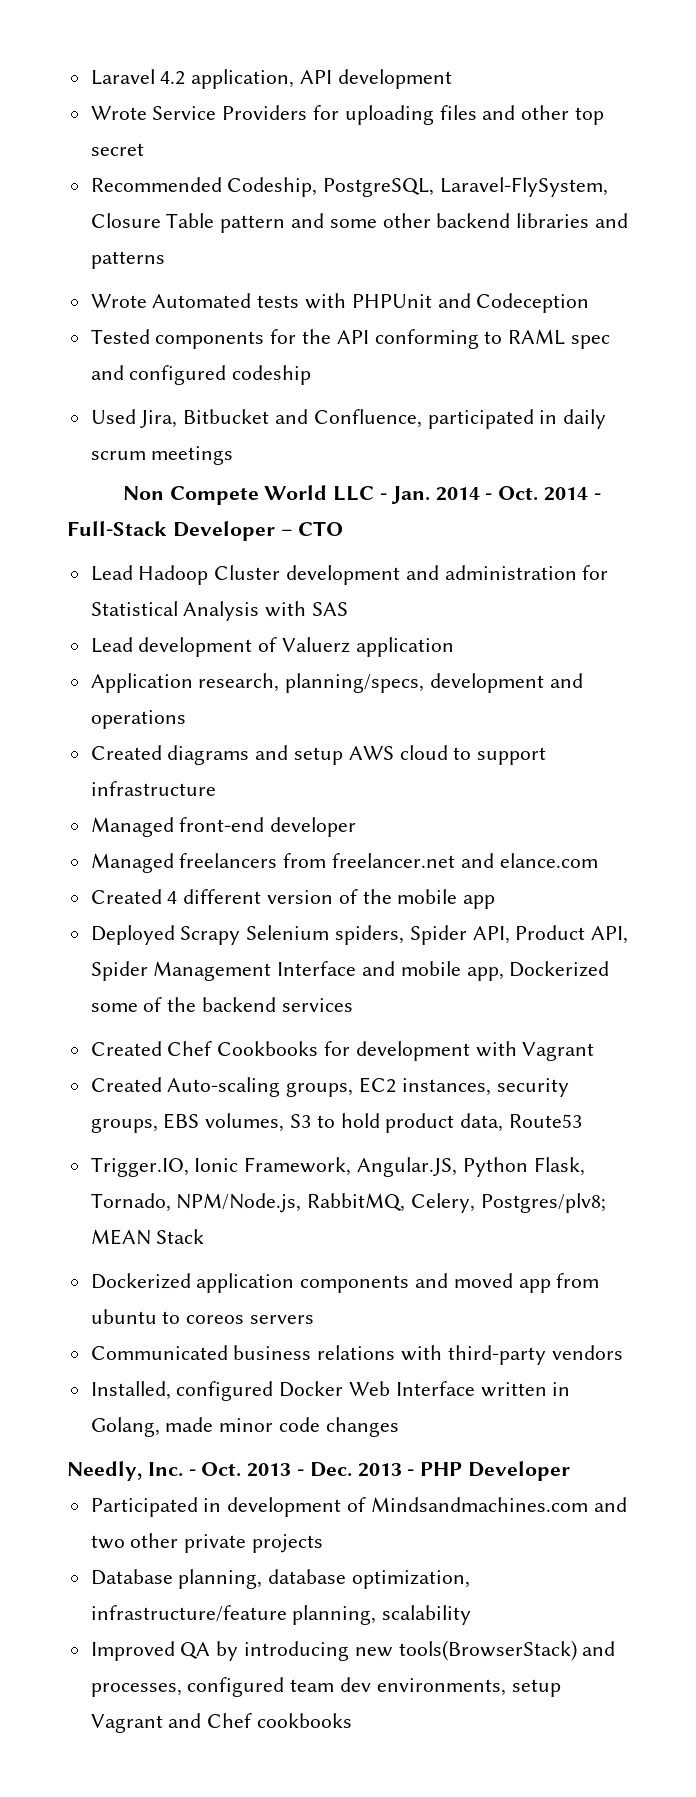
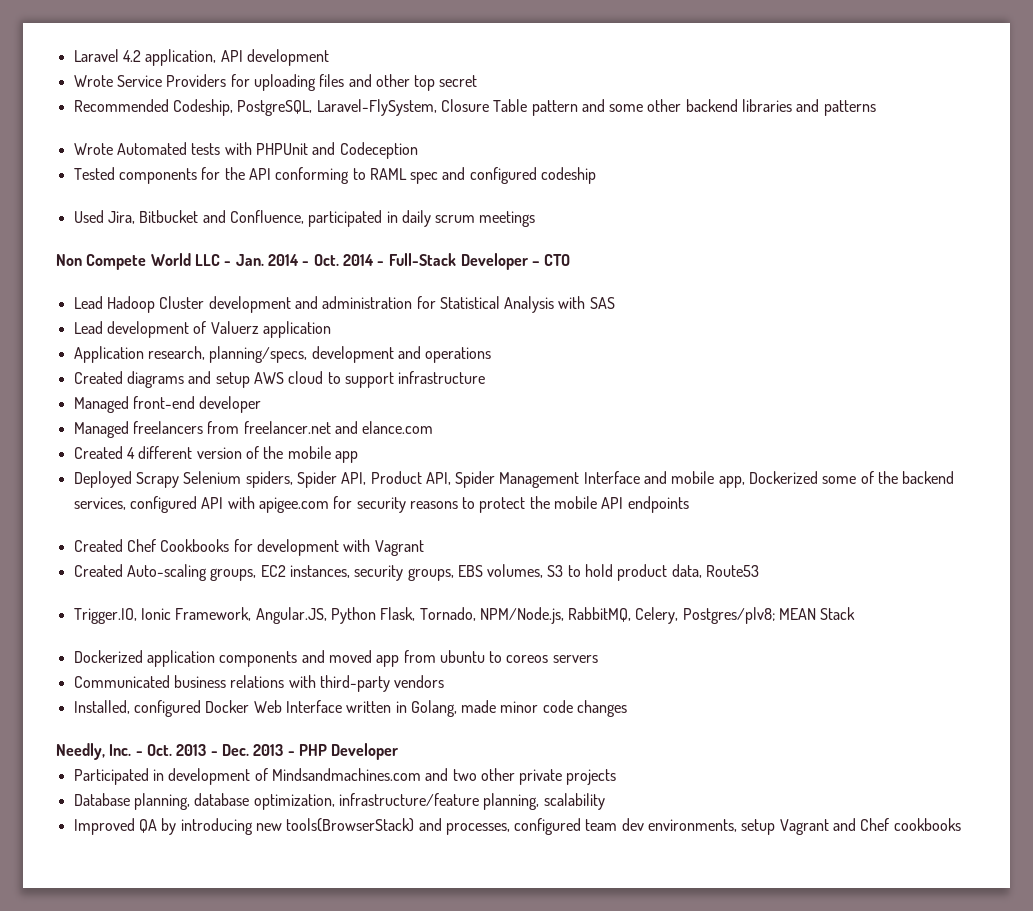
[281,998,353,1012] services -> [73,496,689,513] services, configured API with apigee.com for security reasons to protect the mobile API endpoints

